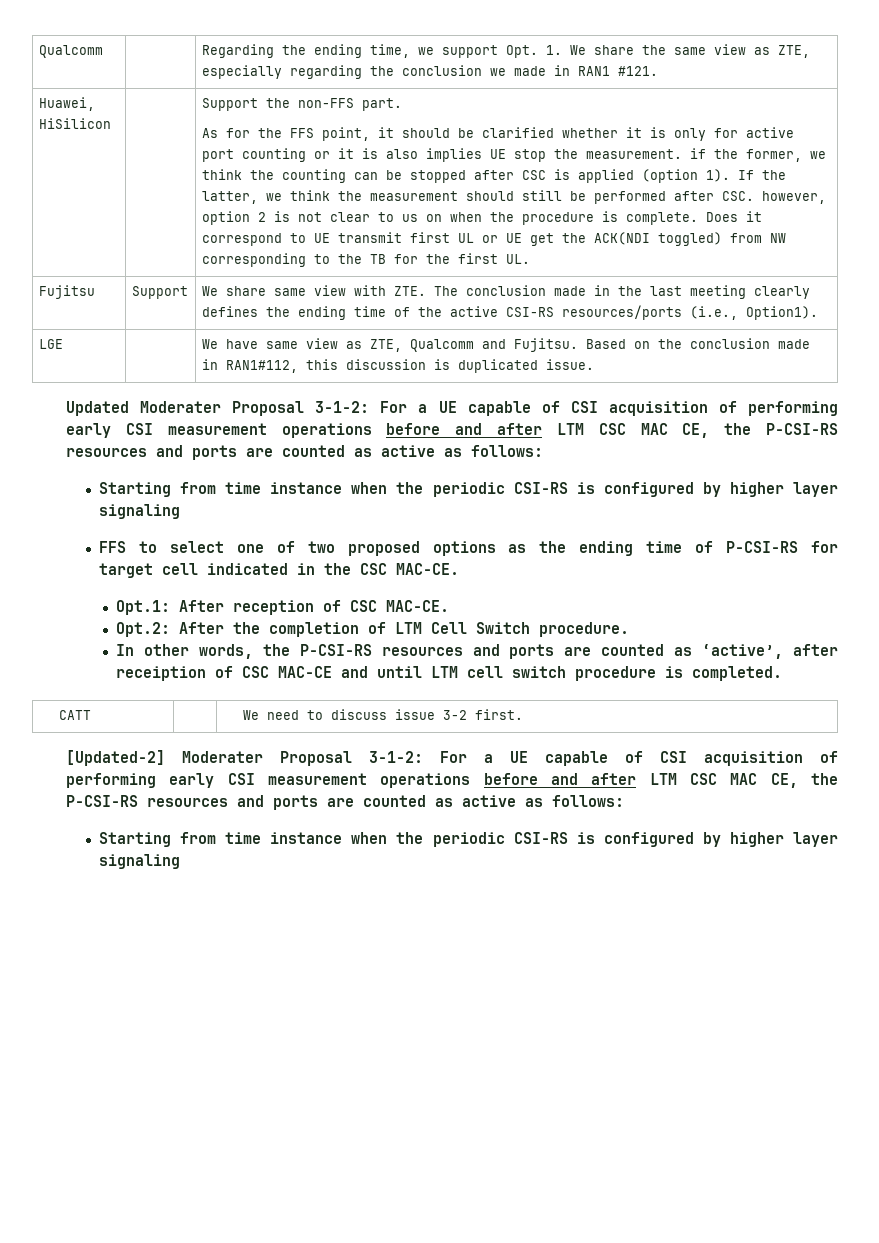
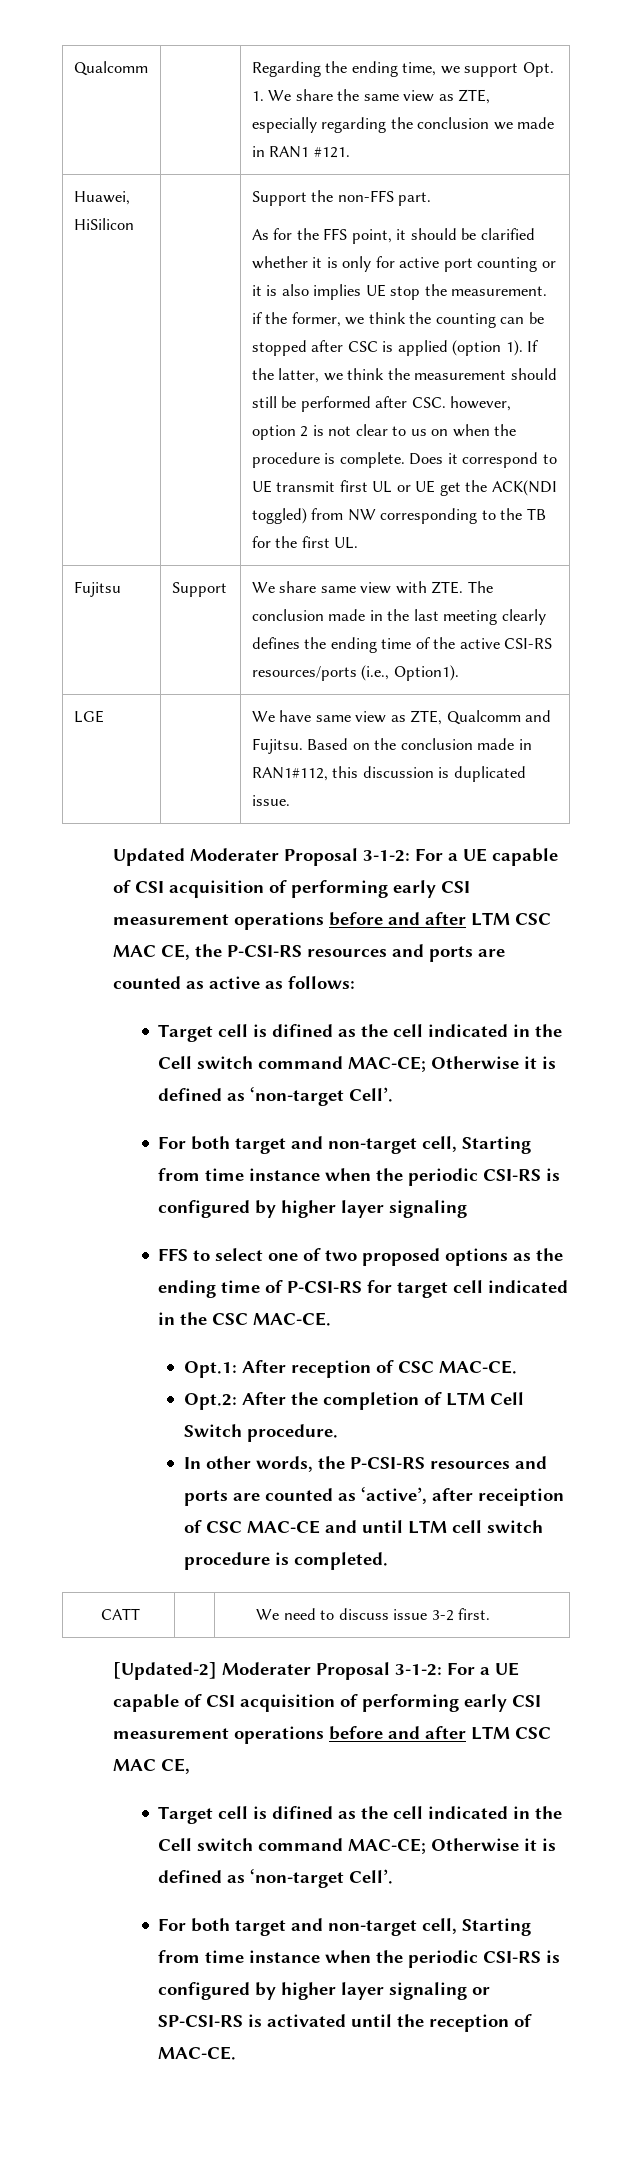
(544, 451) none -> [158,1024,563,1042] [158,1056,557,1072] [158,1087,394,1106] [158,1136,458,1154] Target cell is difined as the cell indicated in the Cell switch command MAC-CE; Otherwise it is defined as ‘non-target Cell’. // For both target and non-target cell,
[810,773,838,785] [66,795,625,810] the P-CSI-RS resources and ports are counted as active as follows: // -> [158,1806,563,1824] [158,1838,557,1854] [158,1869,394,1888] [158,1918,458,1936] // Target cell is difined as the cell indicated in the Cell switch command MAC-CE; Otherwise it is defined as ‘non-target Cell’. // For both target and non-target cell,
(181, 861) none -> [472,1987,491,1995] [158,2014,533,2032] [158,2046,237,2060] or SP-CSI-RS is activated until the reception of MAC-CE.

